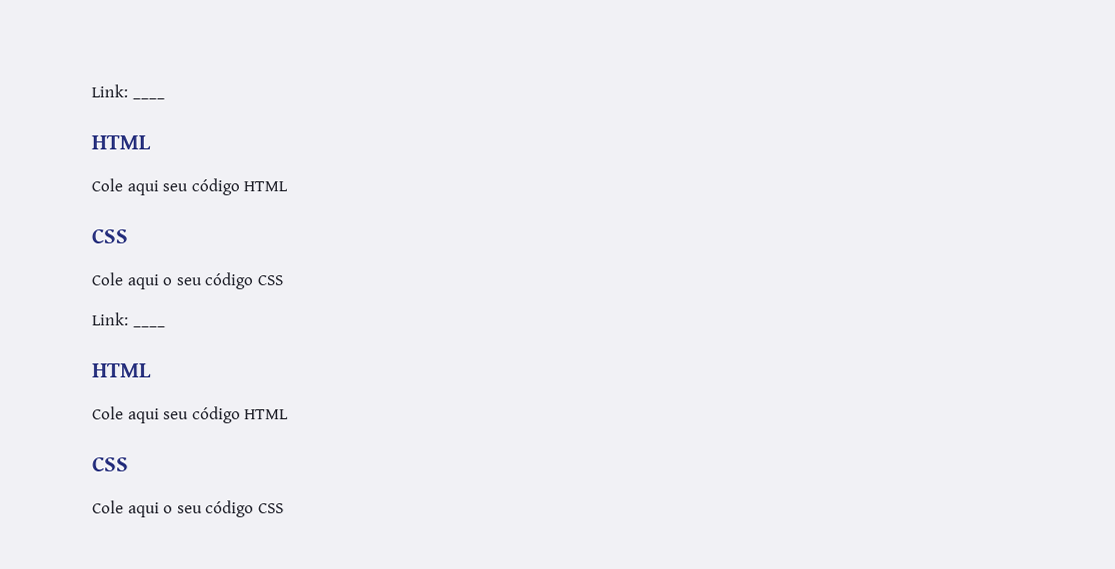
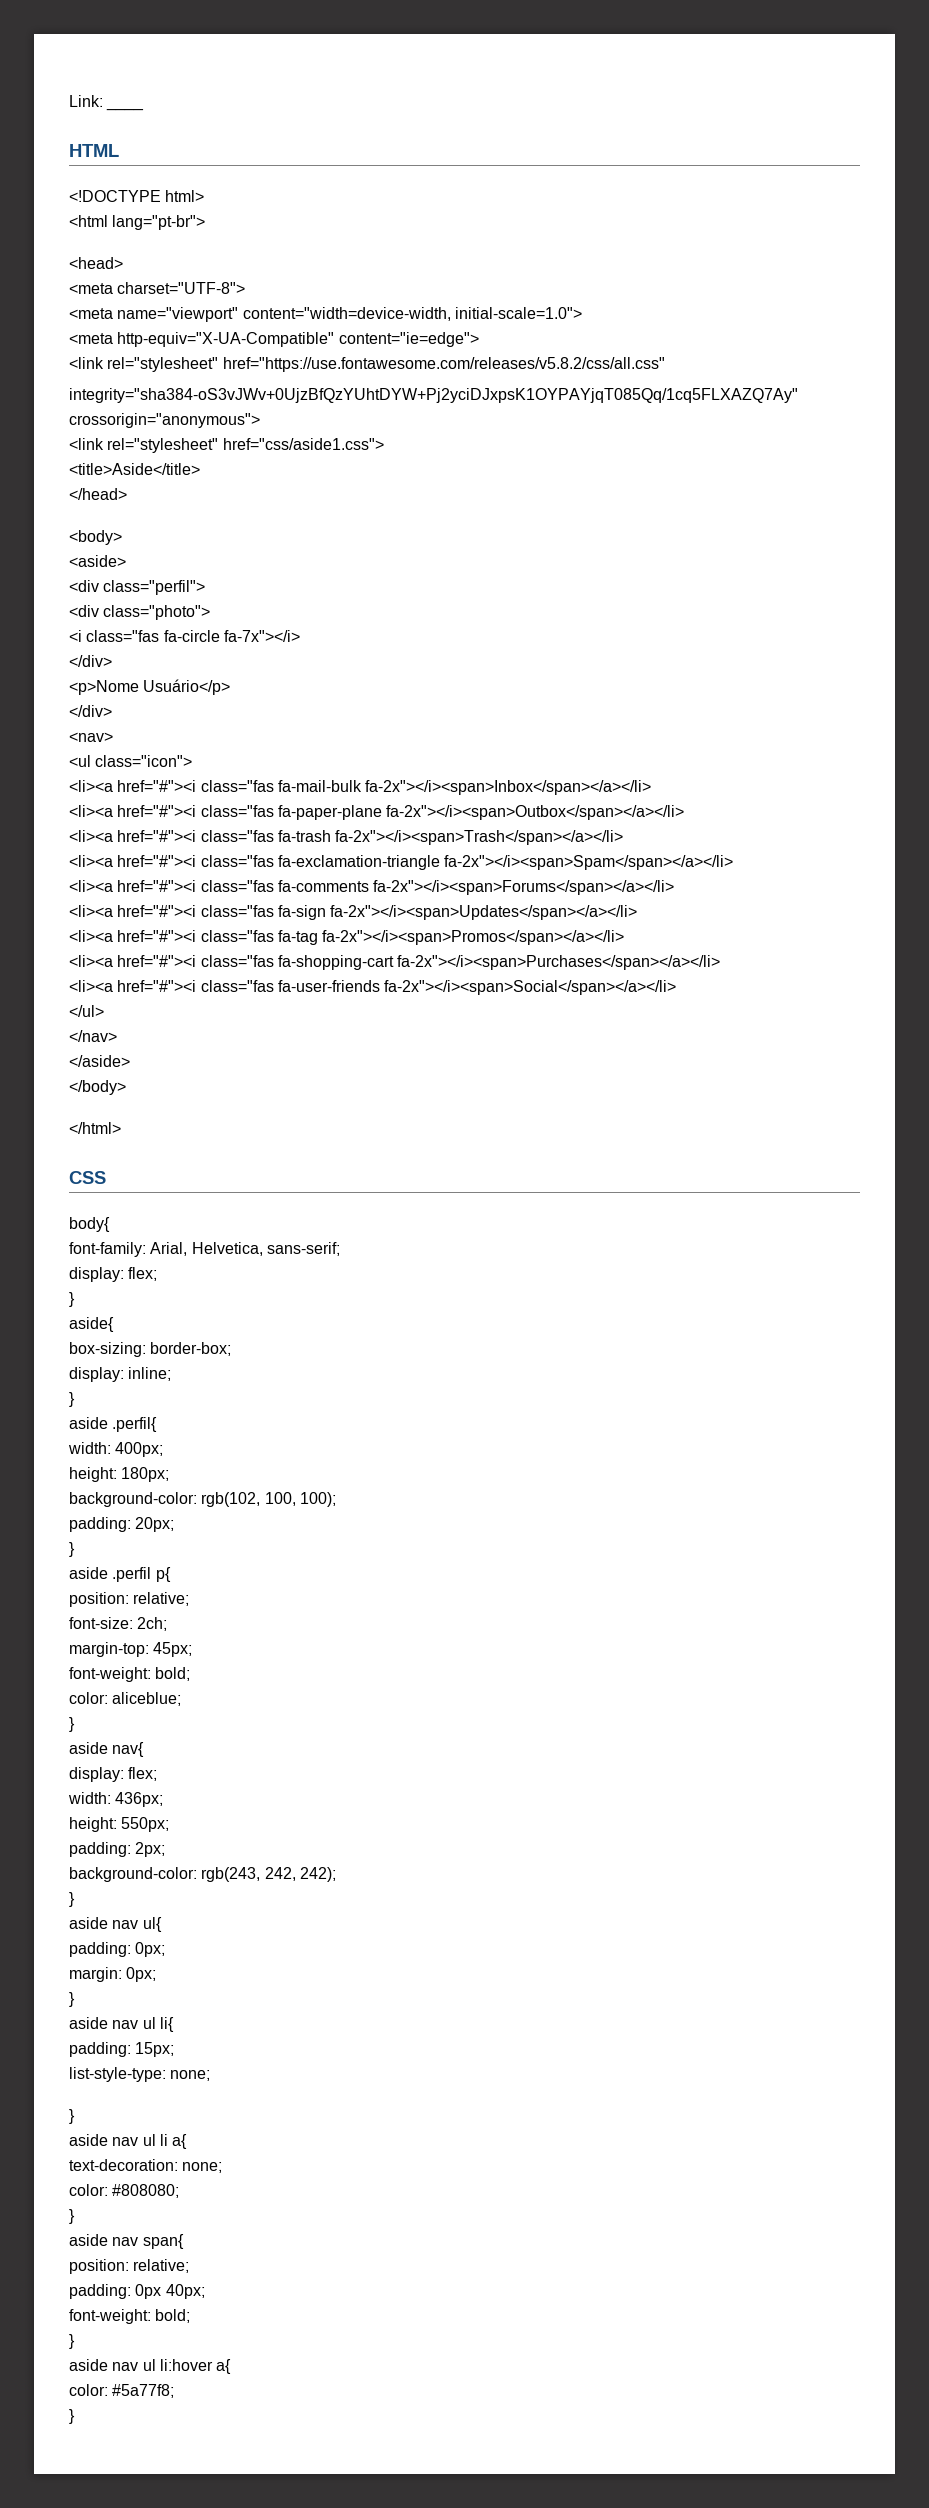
[91,84,165,100] [91,135,151,150] [91,178,289,196] [91,228,128,244] [91,272,284,290] [92,312,166,328] [92,363,152,378] [92,406,290,424] [92,456,129,472] [92,500,284,518] Link: ____ // HTML // Cole aqui seu código HTML // CSS // Cole aqui o seu código CSS // Link: ____ // HTML // Cole aqui seu código HTML // CSS // Cole aqui o seu código CSS -> [69,95,103,107] [106,107,145,111] [69,144,119,157] [69,190,205,202] [69,215,206,230] [69,257,123,269] [69,282,246,294] [69,307,582,322] [69,332,479,347] [69,357,665,372] [69,388,798,403] [69,413,260,428] [69,438,384,453] [69,463,200,475] [69,488,127,500] [69,530,122,545] [69,555,126,567] [69,580,206,595] [69,605,211,620] [69,630,300,642] [69,655,112,667] [69,679,231,695] [69,705,112,717] [69,732,113,742] [69,755,193,767] [69,780,652,795] [69,805,685,820] [69,830,624,845] [69,855,734,870] [69,880,675,895] [69,905,638,920] [69,930,625,945] [69,955,721,970] [69,980,677,995] [69,1005,104,1017] [69,1030,117,1042] [69,1055,130,1067] [69,1080,126,1095] [69,1122,121,1134] [69,1171,106,1184] [69,1217,110,1232] [69,1242,340,1257] [69,1267,158,1282] [69,1292,75,1307] [69,1317,114,1332] [69,1342,232,1357] [69,1367,172,1382] [69,1392,75,1407] [69,1417,158,1432] [68,1442,164,1457] [69,1467,170,1482] [69,1492,336,1507] [69,1517,175,1532] [69,1542,75,1557] [69,1567,171,1582] [69,1592,190,1607] [69,1617,168,1631] [69,1642,193,1657] [69,1667,191,1682] [69,1692,182,1706] [69,1717,75,1732] [69,1742,145,1757] [69,1767,158,1782] [68,1792,164,1807] [69,1817,170,1832] [69,1842,166,1857] [69,1867,336,1882] [69,1892,75,1907] [69,1917,162,1932] [69,1942,166,1957] [69,1967,157,1982] [69,1992,75,2007] [69,2017,174,2032] [69,2042,175,2057] [69,2067,211,2082] [69,2109,75,2124] [69,2134,188,2149] [69,2159,223,2173] [69,2184,180,2198] [69,2209,75,2224] [69,2234,184,2249] [69,2259,190,2274] [69,2284,205,2299] [69,2309,191,2324] [69,2334,75,2349] [69,2359,232,2374] [69,2384,175,2398] [69,2409,75,2424] Link: ____ // HTML // <!DOCTYPE html> // <html lang="pt-br"> // <head> // <meta charset="UTF-8"> // <meta name="viewport" content="width=device-width, initial-scale=1.0"> // <meta http-equiv="X-UA-Compatible" content="ie=edge"> // <link rel="stylesheet" href="https://use.fontawesome.com/releases/v5.8.2/css/all.css" // integrity="sha384-oS3vJWv+0UjzBfQzYUhtDYW+Pj2yciDJxpsK1OYPAYjqT085Qq/1cq5FLXAZQ7Ay" crossorigin="anonymous"> // <link rel="stylesheet" href="css/aside1.css"> // <title>Aside</title> // </head> // <body> // <aside> // <div class="perfil"> // <div class="photo"> // <i class="fas fa-circle fa-7x"></i> // </div> // <p>Nome Usuário</p> // </div> // <nav> // <ul class="icon"> // <li><a href="#"><i class="fas fa-mail-bulk fa-2x"></i><span>Inbox</span></a></li> // <li><a href="#"><i class="fas fa-paper-plane fa-2x"></i><span>Outbox</span></a></li> // <li><a href="#"><i class="fas fa-trash fa-2x"></i><span>Trash</span></a></li> // <li><a href="#"><i class="fas fa-exclamation-triangle fa-2x"></i><span>Spam</span></a></li> // <li><a href="#"><i class="fas fa-comments fa-2x"></i><span>Forums</span></a></li> // <li><a href="#"><i class="fas fa-sign fa-2x"></i><span>Updates</span></a></li> // <li><a href="#"><i class="fas fa-tag fa-2x"></i><span>Promos</span></a></li> // <li><a href="#"><i class="fas fa-shopping-cart fa-2x"></i><span>Purchases</span></a></li> // <li><a href="#"><i class="fas fa-user-friends fa-2x"></i><span>Social</span></a></li> // </ul> // </nav> // </aside> // </body> // </html> // CSS // body{ // font-family: Arial, Helvetica, sans-serif; // display: flex; // } // aside{ // box-sizing: border-box; // display: inline; // } // aside .perfil{ // width: 400px; // height: 180px; // background-color: rgb(102, 100, 100); // padding: 20px; // } // aside .perfil p{ // position: relative; // font-size: 2ch; // margin-top: 45px; // font-weight: bold; // color: aliceblue; // } // aside nav{ // display: flex; // width: 436px; // height: 550px; // padding: 2px; // background-color: rgb(243, 242, 242); // } // aside nav ul{ // padding: 0px; // margin: 0px; // } // aside nav ul li{ // padding: 15px; // list-style-type: none; // } // aside nav ul li a{ // text-decoration: none; // color: #808080; // } // aside nav span{ // position: relative; // padding: 0px 40px; // font-weight: bold; // } // aside nav ul li:hover a{ // color: #5a77f8; // }

